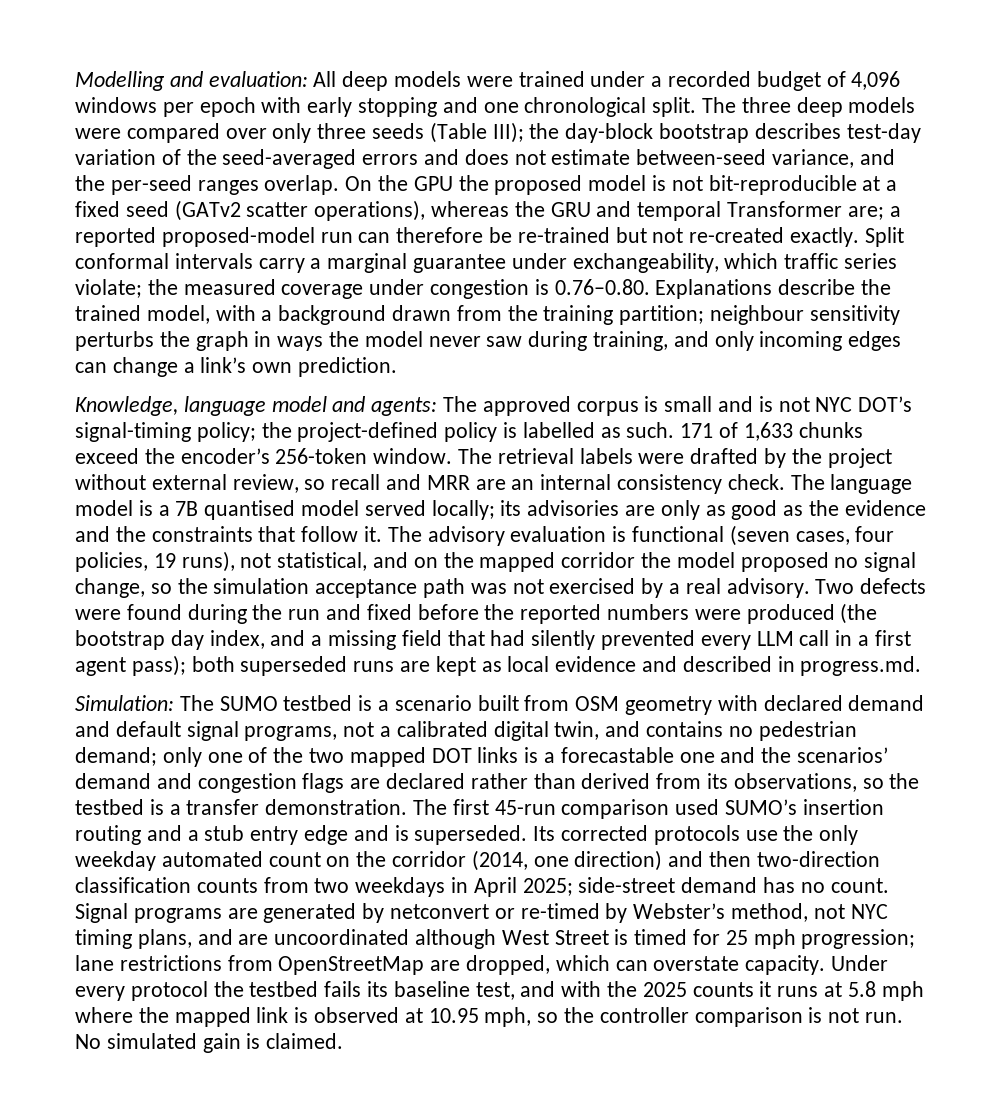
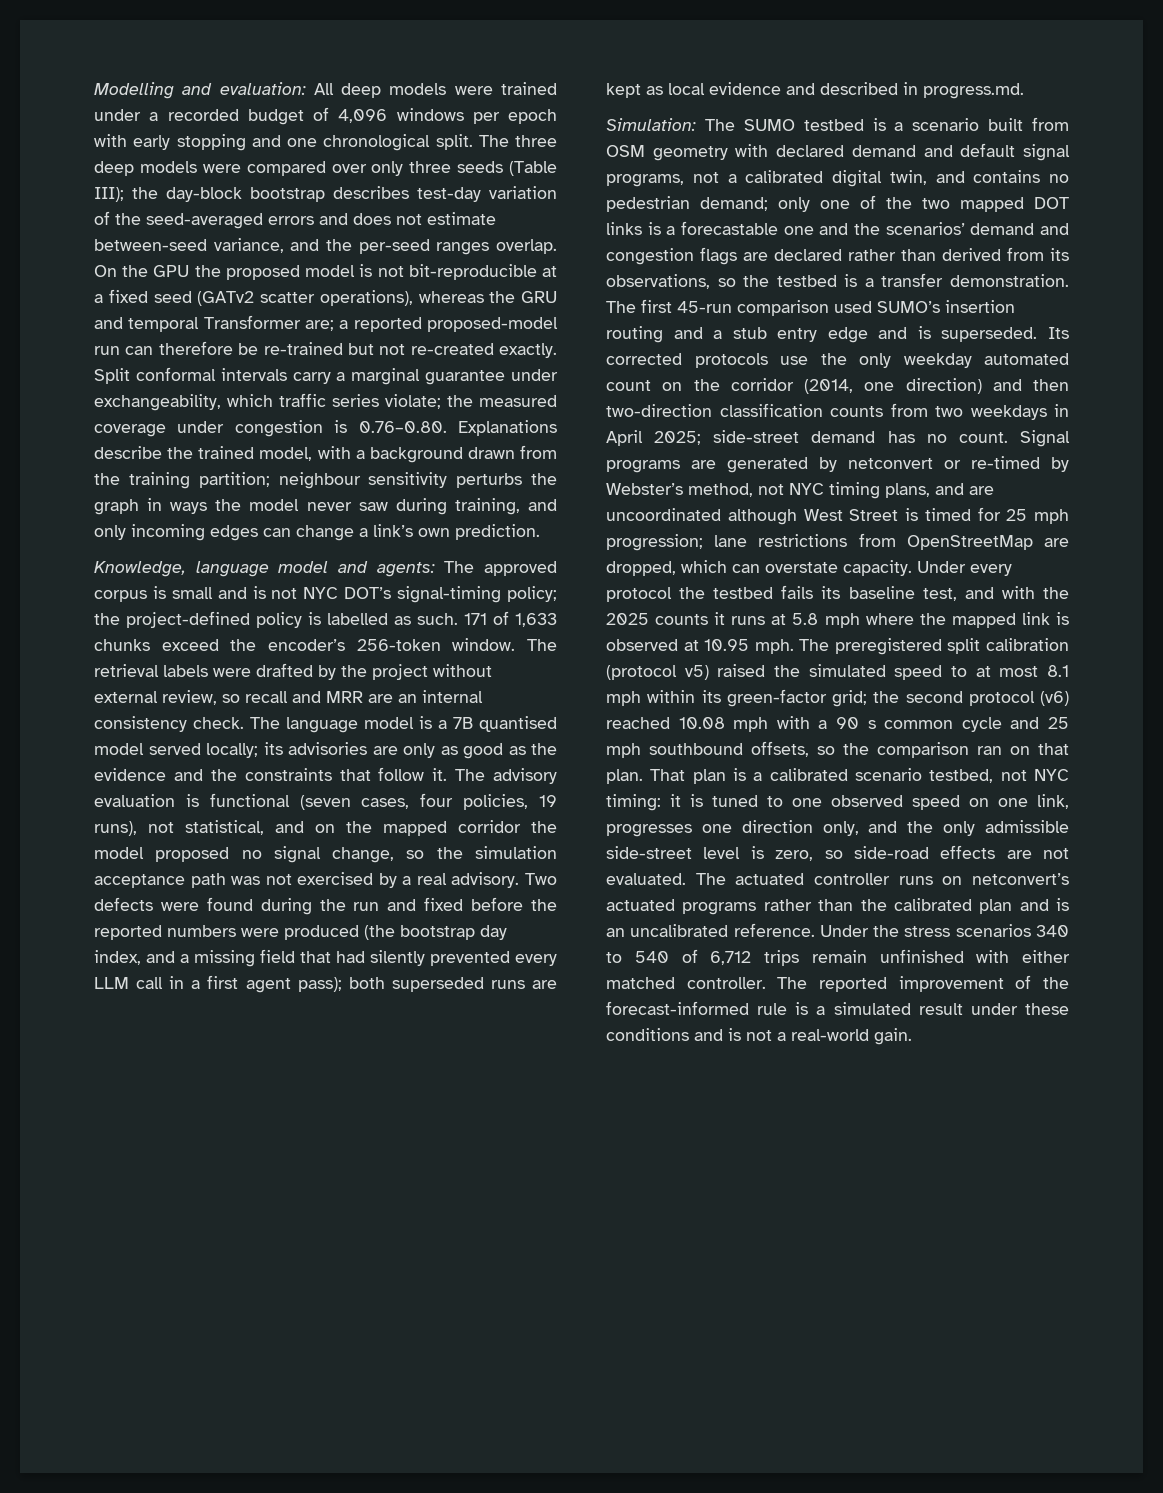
[484,1007,904,1027] [75,1033,344,1053] mph, so the controller comparison is not run. No simulated gain is claimed. -> [754,638,1069,655] [606,664,1069,680] [606,689,1069,707] [606,716,1069,732] [606,741,1069,758] [606,768,1069,784] [606,794,1069,811] [606,820,1069,837] [606,845,1069,861] [606,873,1069,885] [606,898,1069,915] [606,923,1069,937] [606,949,1070,966] [606,975,1069,992] [606,1001,1069,1015] [606,1028,912,1045] mph. The preregistered split calibration (protocol v5) raised the simulated speed to at most 8.1 mph within its green-factor grid; the second protocol (v6) reached 10.08 mph with a 90 s common cycle and 25 mph southbound offsets, so the comparison ran on that plan. That plan is a calibrated scenario testbed, not NYC timing: it is tuned to one observed speed on one link, progresses one direction only, and the only admissible side-street level is zero, so side-road effects are not evaluated. The actuated controller runs on netconvert’s actuated programs rather than the calibrated plan and is an uncalibrated reference. Under the stress scenarios 340 to 540 of 6,712 trips remain unfinished with either matched controller. The reported improvement of the forecast-informed rule is a simulated result under these conditions and is not a real-world gain.

